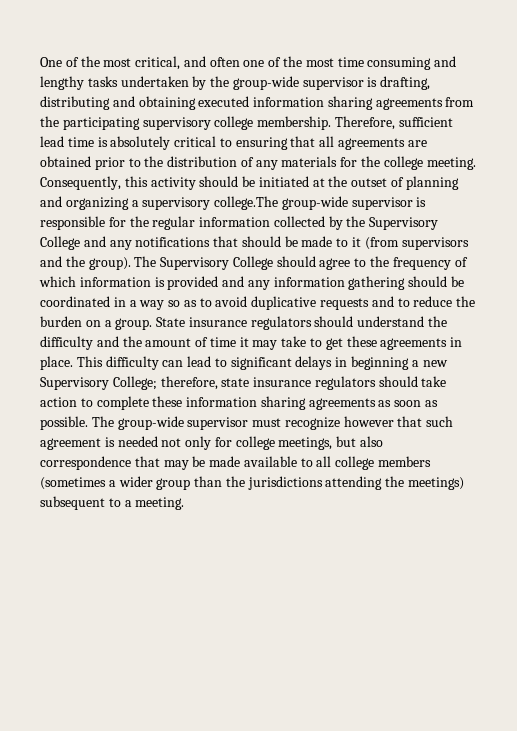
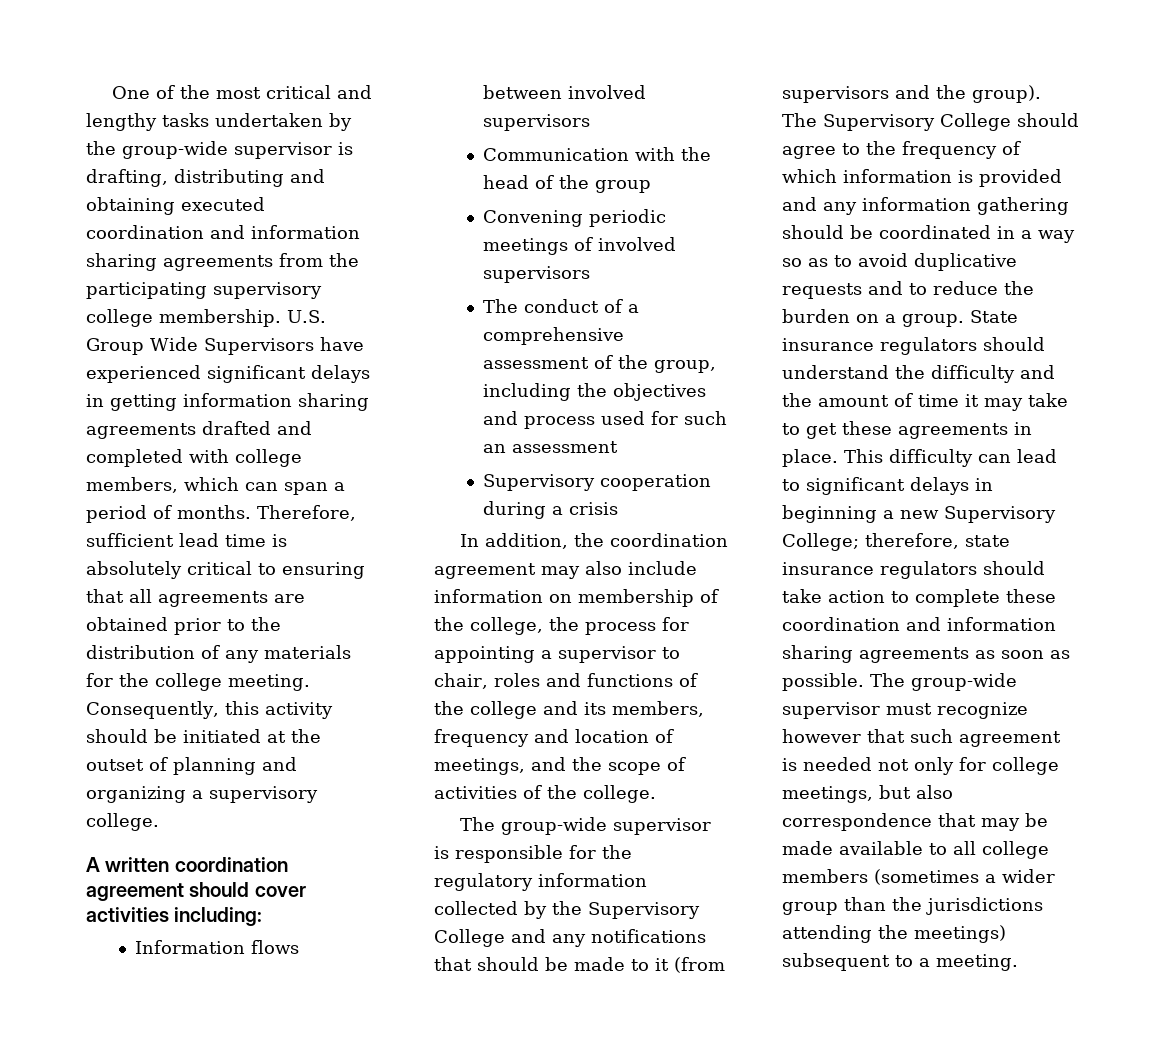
[135,56,432,70] critical, and often one of the most time consuming -> [265,85,331,99] critical
(250, 101) none -> [86,225,245,239] coordination and
(332, 123) none -> [287,310,326,323] [86,337,364,355] [86,365,370,383] [86,393,369,411] [86,421,312,439] [86,449,302,467] [86,477,345,495] [86,505,251,523] U.S. Group Wide Supervisors have experienced significant delays in getting information sharing agreements drafted and completed with college members, which can span a period of months.
[214,196,279,210] college.The -> [86,813,159,831] [86,857,288,872] [86,882,306,901] [86,907,263,926] [134,940,299,954] [482,85,646,99] [482,114,590,131] [482,147,711,161] [482,175,651,193] [482,209,666,227] [482,237,676,255] [482,266,590,283] [482,299,639,313] [482,327,624,345] [482,355,716,373] [482,383,706,401] [482,411,727,429] [482,441,618,453] [482,474,711,491] [482,501,618,519] [459,533,728,549] [434,561,697,579] [434,589,719,607] [434,617,689,635] [434,646,680,663] [434,673,698,689] [434,701,704,719] [434,729,674,747] [434,757,686,775] [434,785,656,803] [459,817,495,831] college. // A written coordination agreement should cover activities including: // Information flows between involved supervisors // Communication with the head of the group // Convening periodic meetings of involved supervisors // The conduct of a comprehensive assessment of the group, including the objectives and process used for such an assessment // Supervisory cooperation during a crisis // In addition, the coordination agreement may also include information on membership of the college, the process for appointing a supervisor to chair, roles and functions of the college and its members, frequency and location of meetings, and the scope of activities of the college. // The
[152,216,196,230] regular -> [434,873,533,891] regulatory
(183, 401) none -> [782,617,941,631] coordination and

